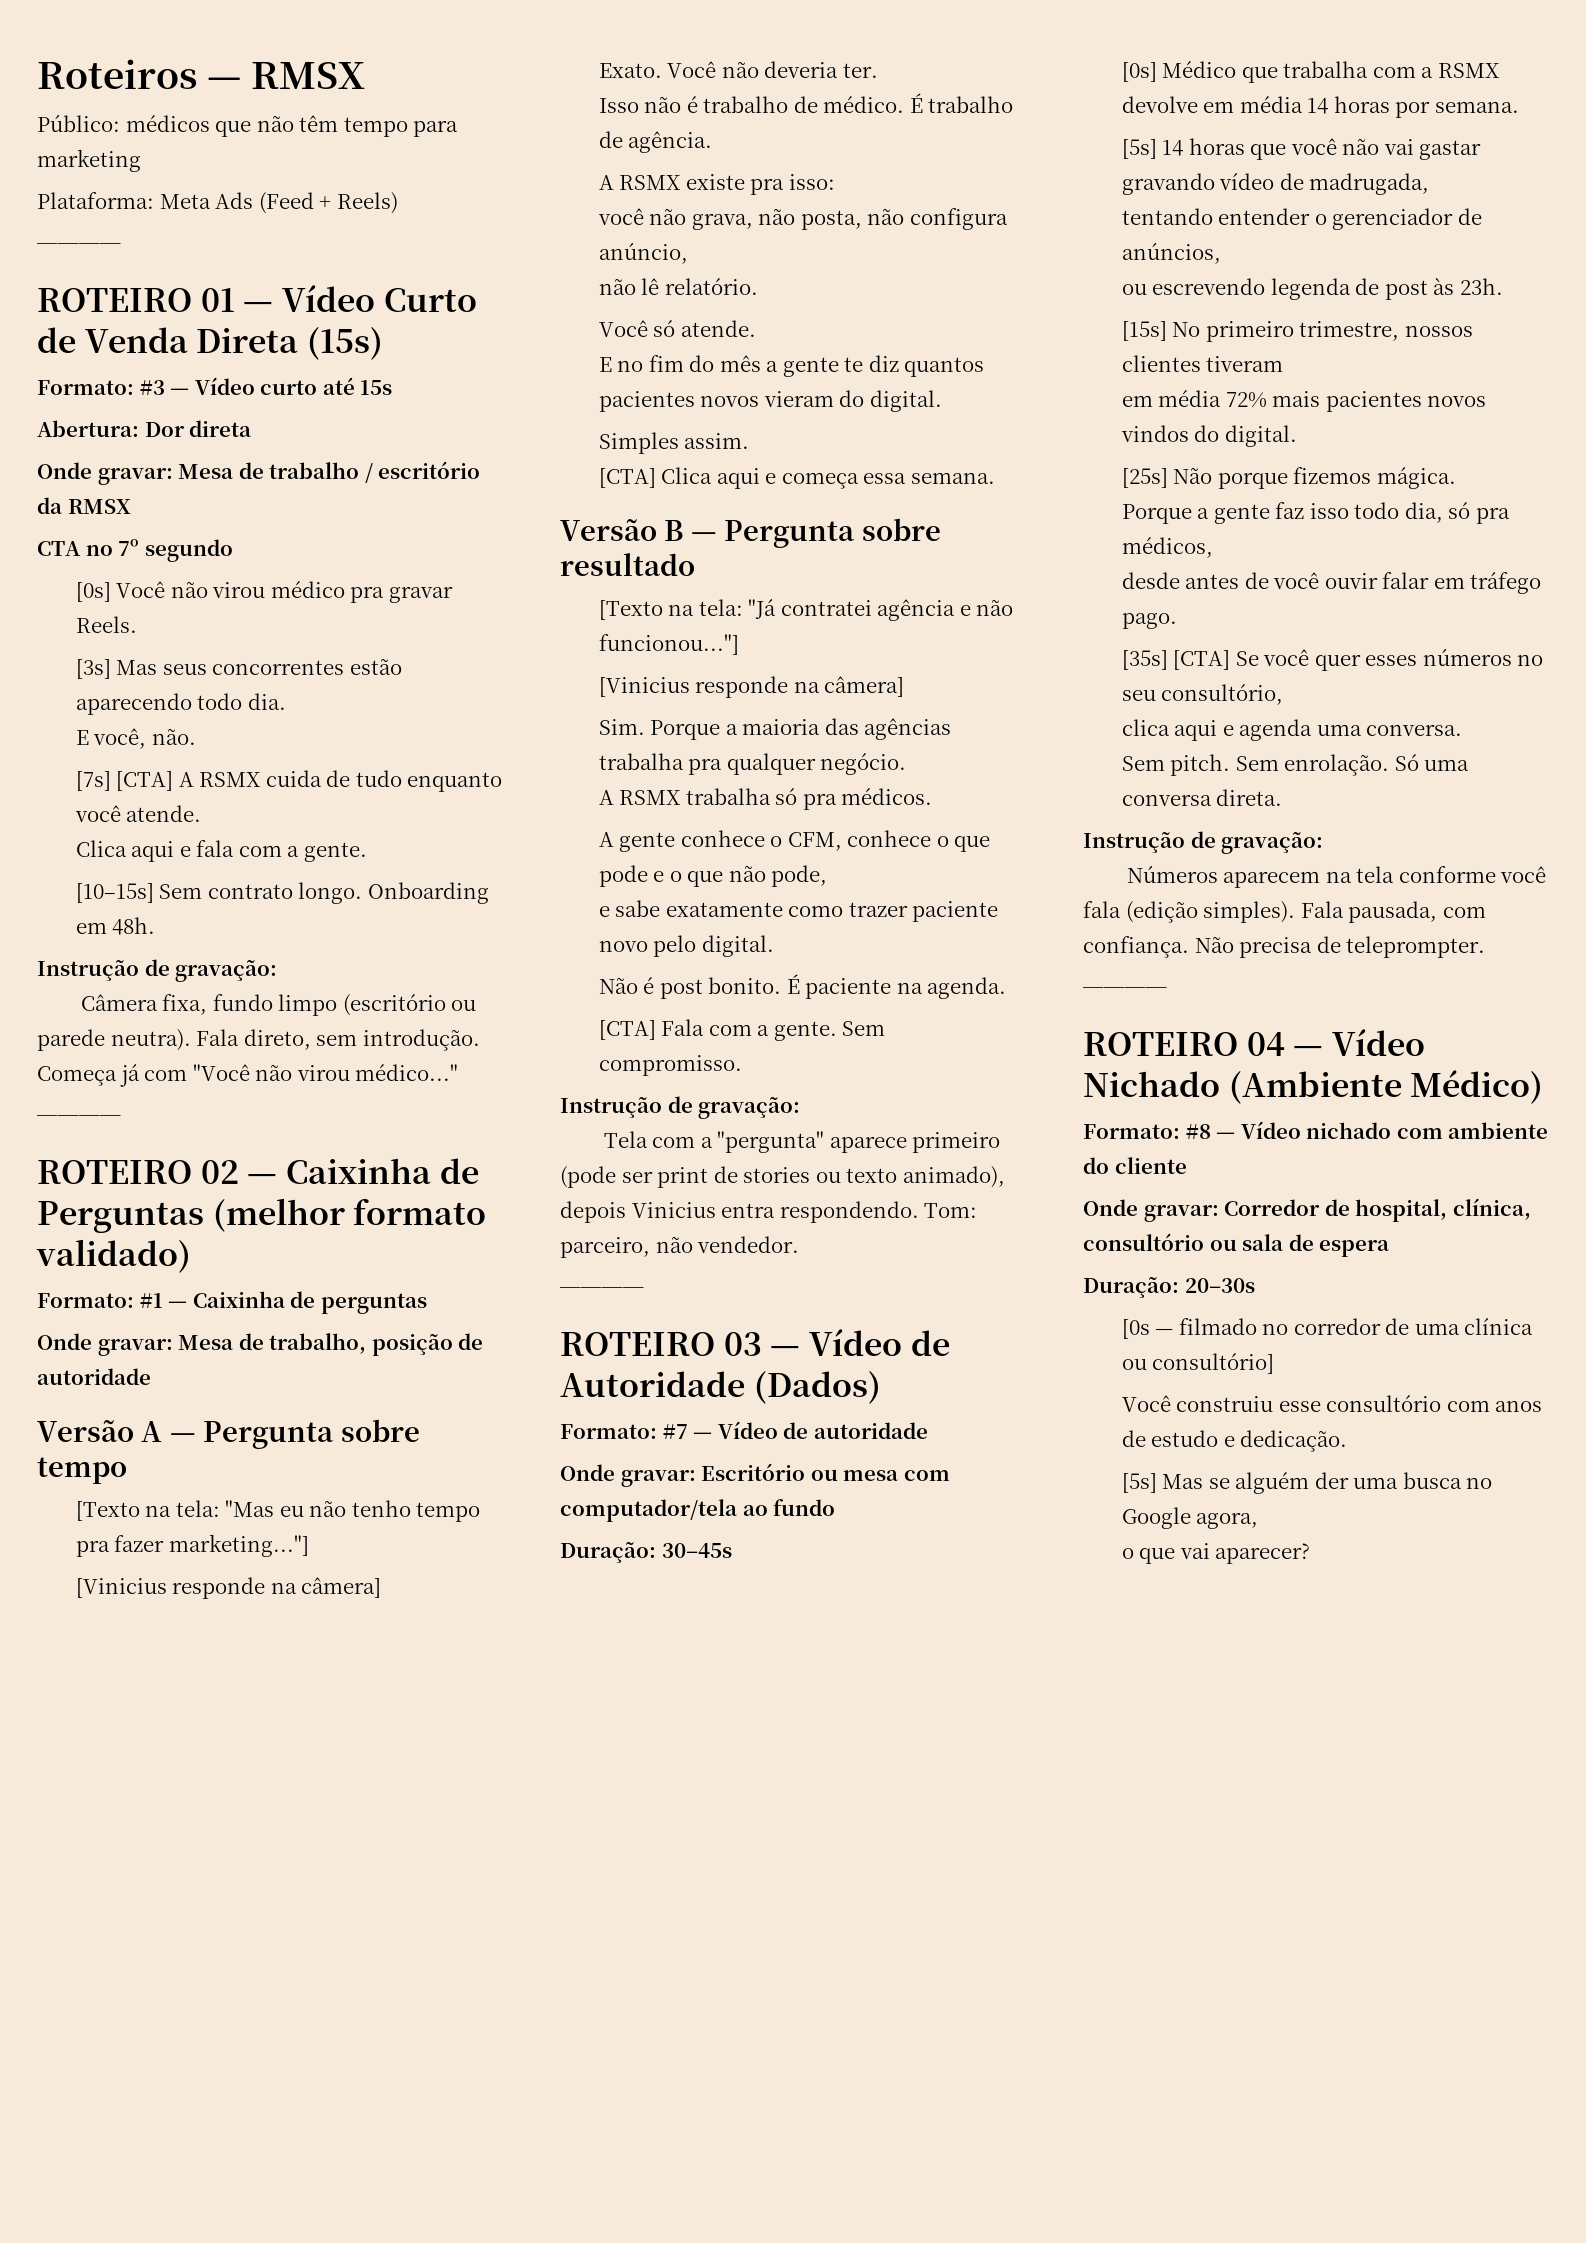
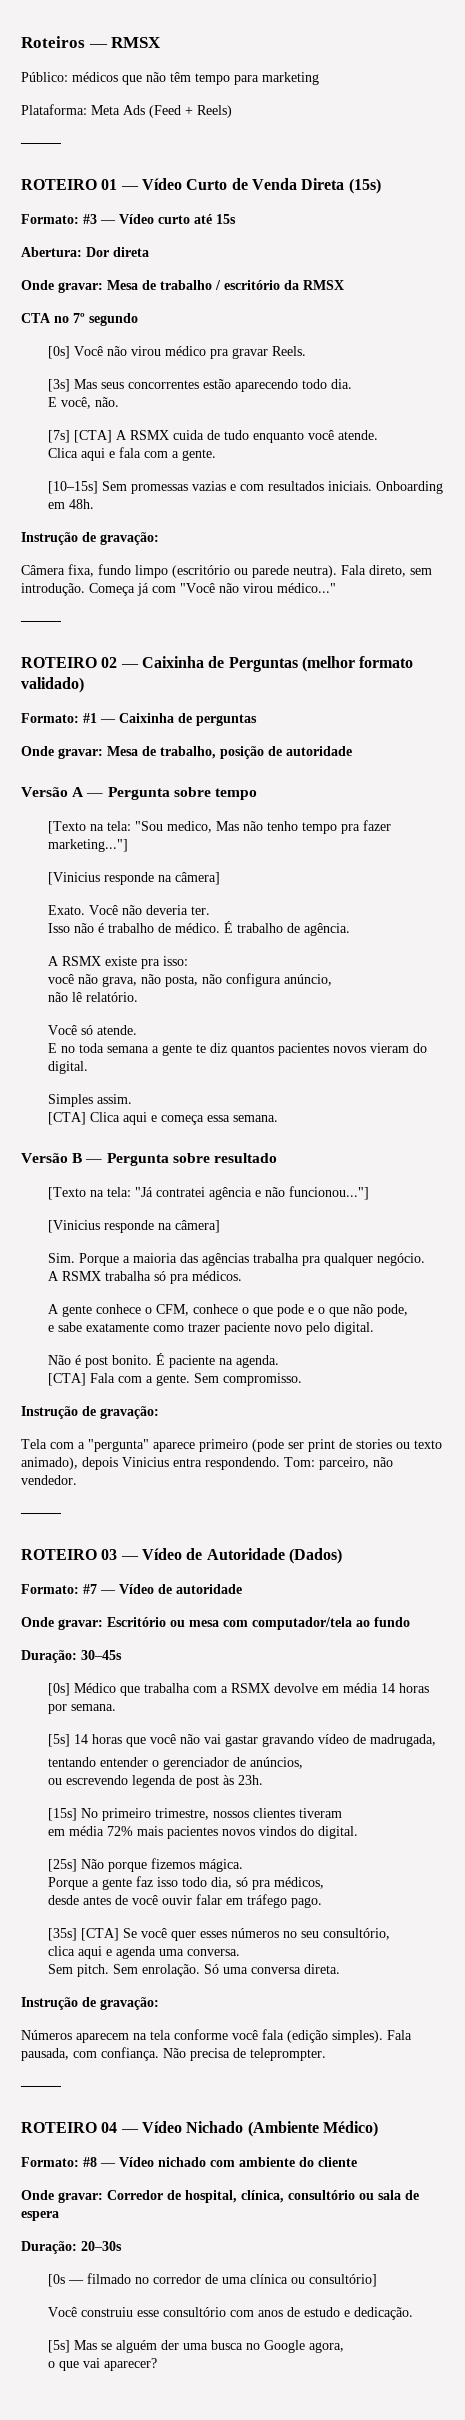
[207,882,363,904] contrato longo. -> [130,481,372,494] promessas vazias e com resultados iniciais.
[225,1500,304,1517] "Mas eu -> [134,821,239,833] "Sou medico, Mas
[648,355,761,372] fim do mês -> [78,1043,149,1053] toda semana

